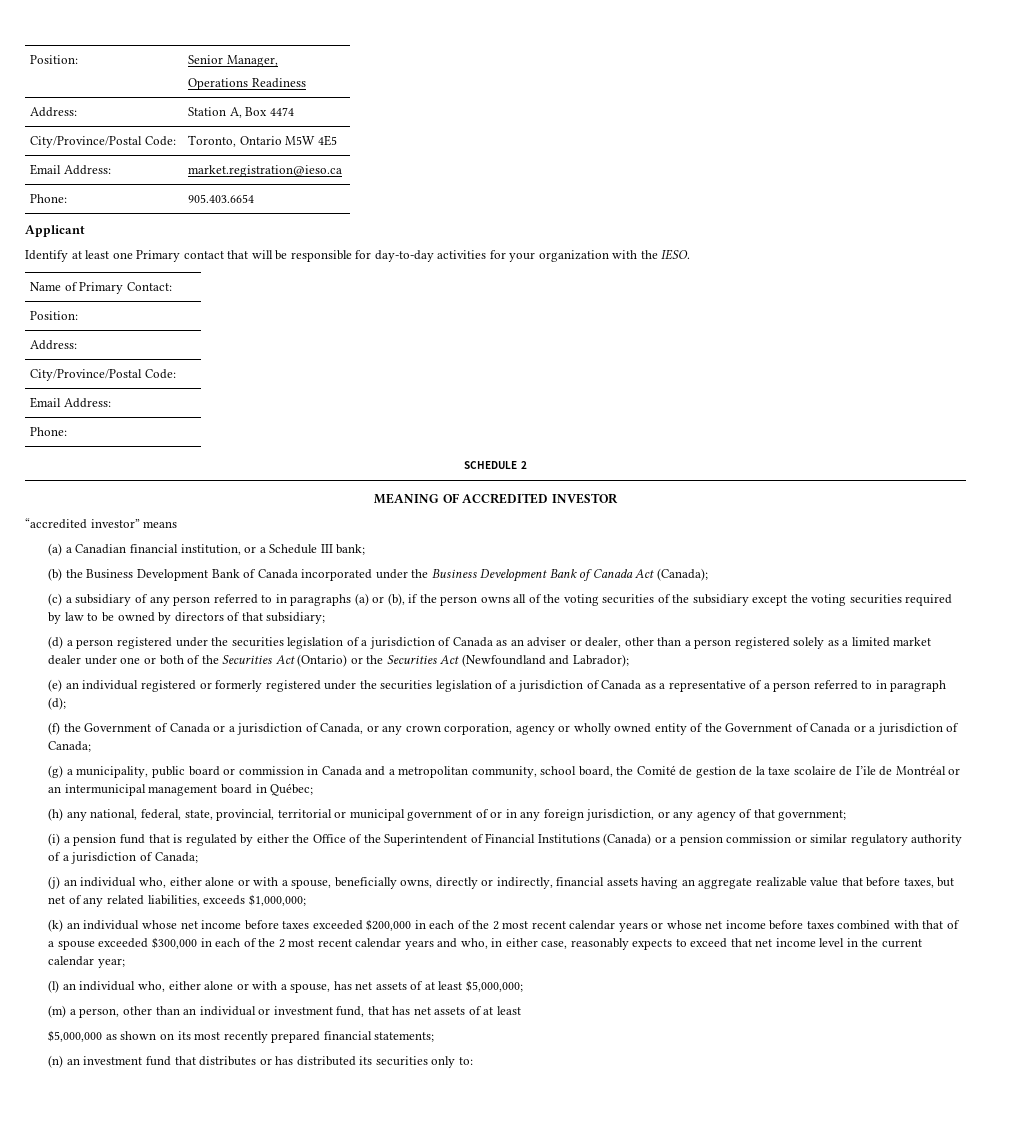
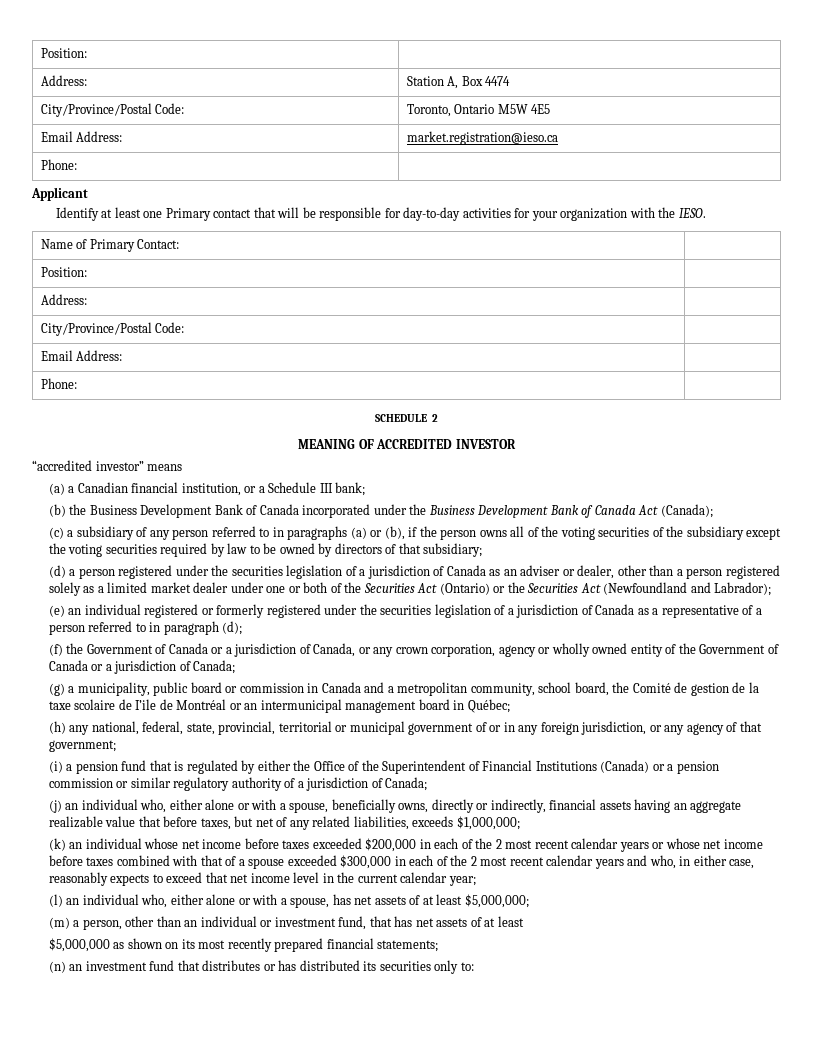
[30,55,79,64] [188,55,278,67] [188,78,306,90] Position: | Senior Manager, // Operations Readiness -> [40,48,87,58] Position: |
[188,194,255,203] 905.403.6654 -> (77, 164) none

